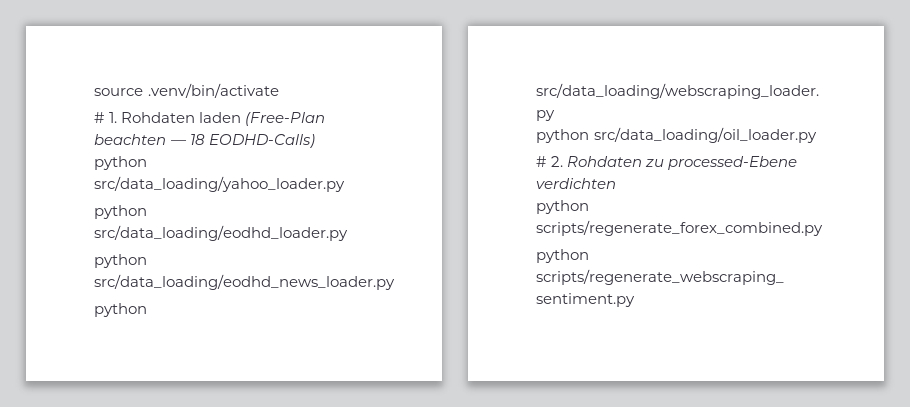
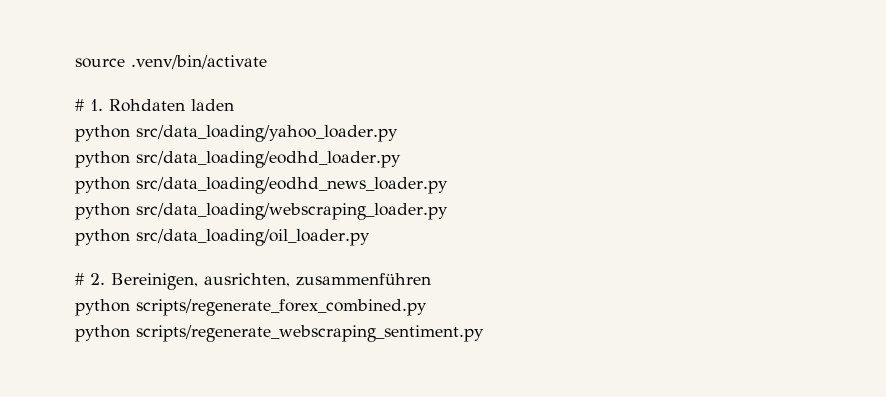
[244,112,325,126] [94,134,315,148] (Free-Plan beachten — 18 EODHD-Calls) -> (235, 105) none
[566,156,797,170] [536,178,617,189] Rohdaten zu processed-Ebene verdichten -> [111,273,432,290] Bereinigen, ausrichten, zusammenführen

